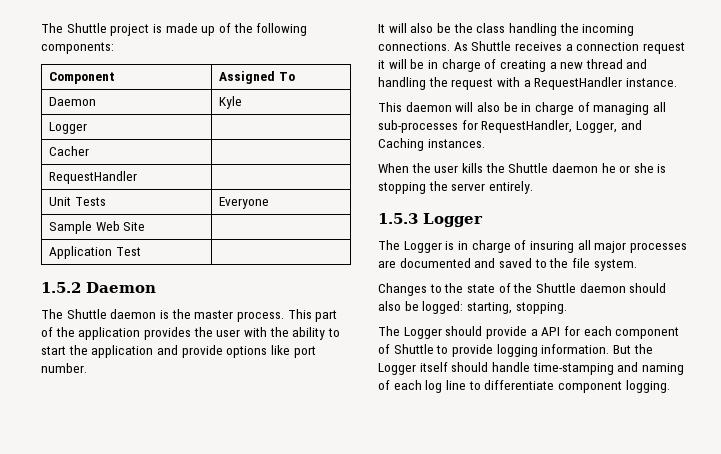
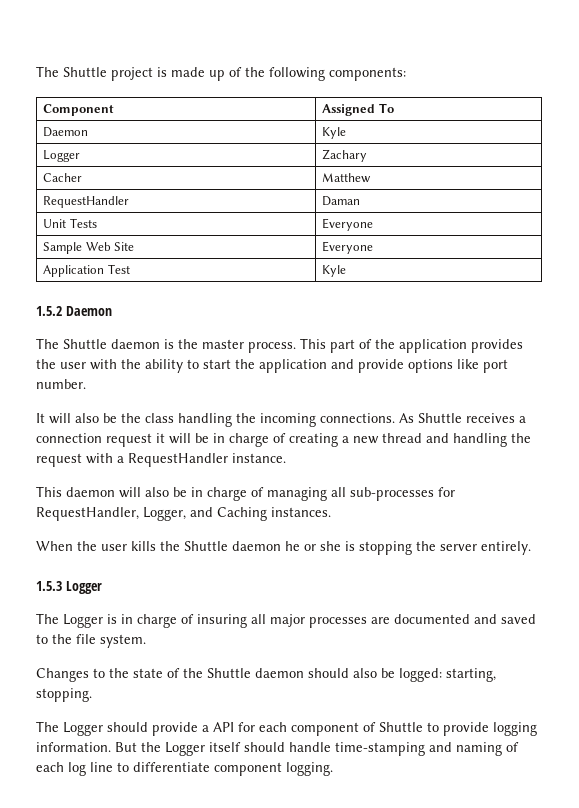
(88, 128) none -> [322,149,368,162] Zachary
(90, 151) none -> [322,173,372,183] Matthew
(138, 177) none -> [322,196,361,206] Daman
(146, 226) none -> [322,241,374,254] Everyone
(141, 251) none -> [322,265,347,277] Kyle

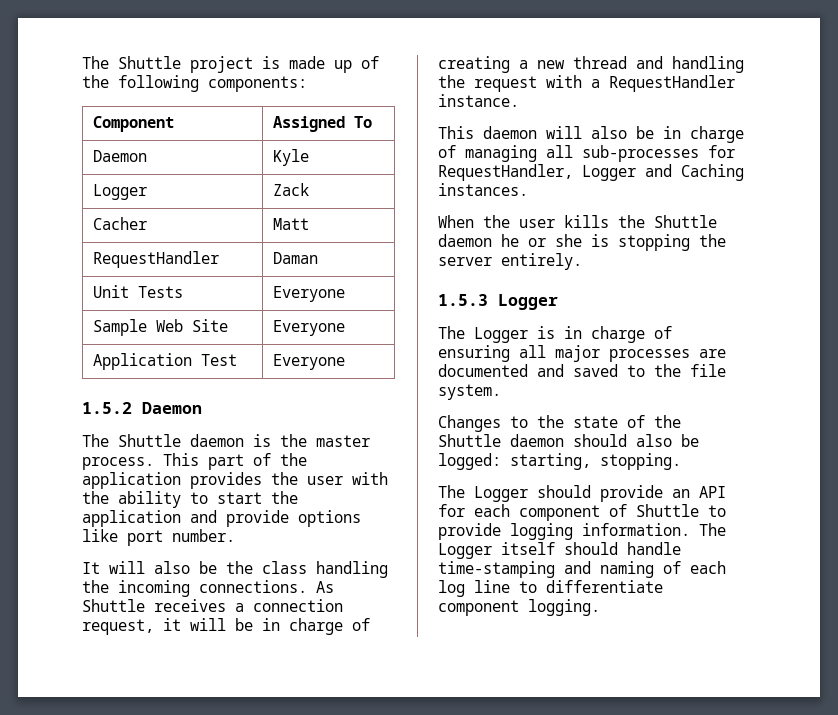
[322,149,368,162] Zachary -> [273,183,310,196] Zack
[322,173,372,183] Matthew -> [273,218,310,230] Matt
[322,265,347,277] Kyle -> [273,354,346,370] Everyone
[106,433,152,447] request -> [82,619,154,635] request,
[143,507,186,521] Logger, -> [582,165,636,181] Logger
[197,614,247,628] insuring -> [438,345,510,362] ensuring
[202,725,209,732] a -> [672,489,690,498] an
[115,742,161,752] But the -> [699,523,726,536] The

